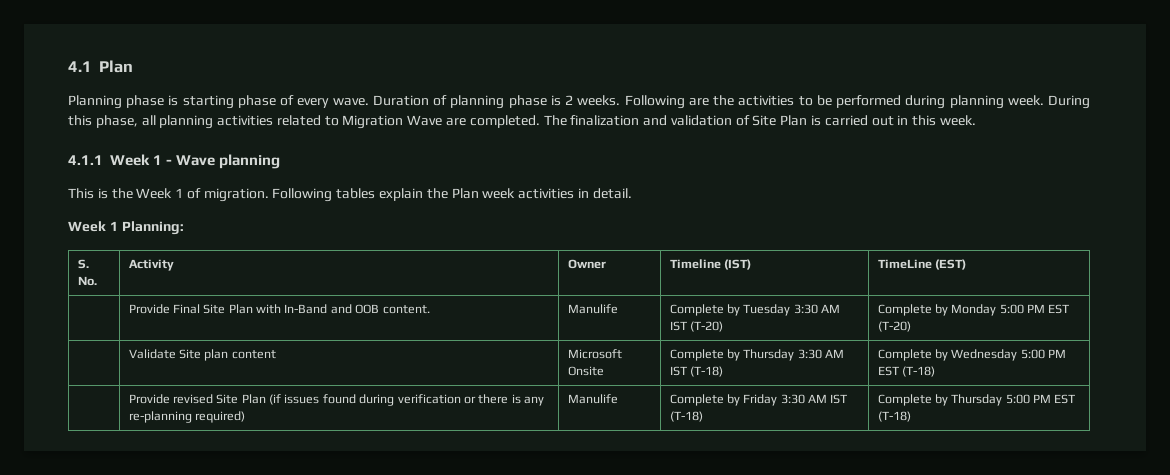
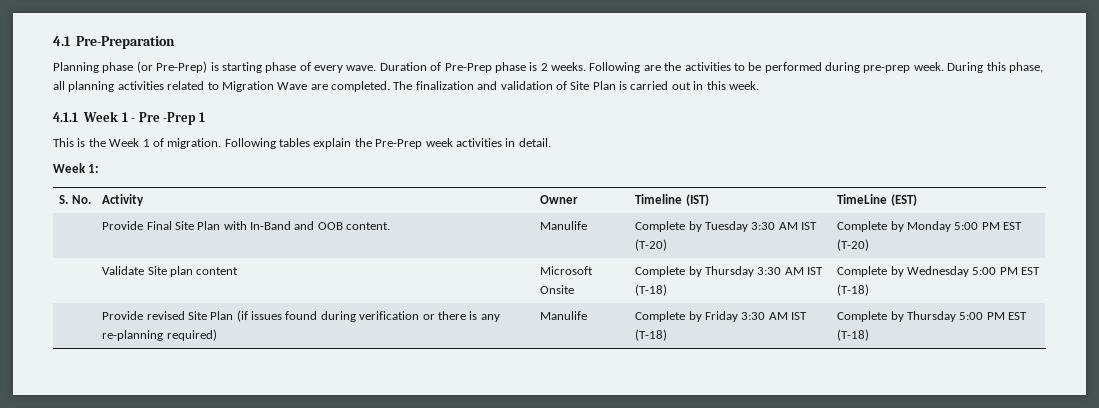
[99,60,133,73] Plan -> [76,36,176,49] Pre-Preparation
(165, 101) none -> [136,61,208,73] (or Pre-Prep)
[450,95,505,109] planning -> [444,63,492,73] Pre-Prep
[949,95,1004,109] planning -> [863,65,911,73] pre-prep
[176,154,281,169] Wave planning -> [138,112,205,125] Pre -Prep 1
[451,188,479,199] Plan -> [375,139,423,149] Pre-Prep
[109,221,184,235] 1 Planning: -> [88,164,100,173] 1:

